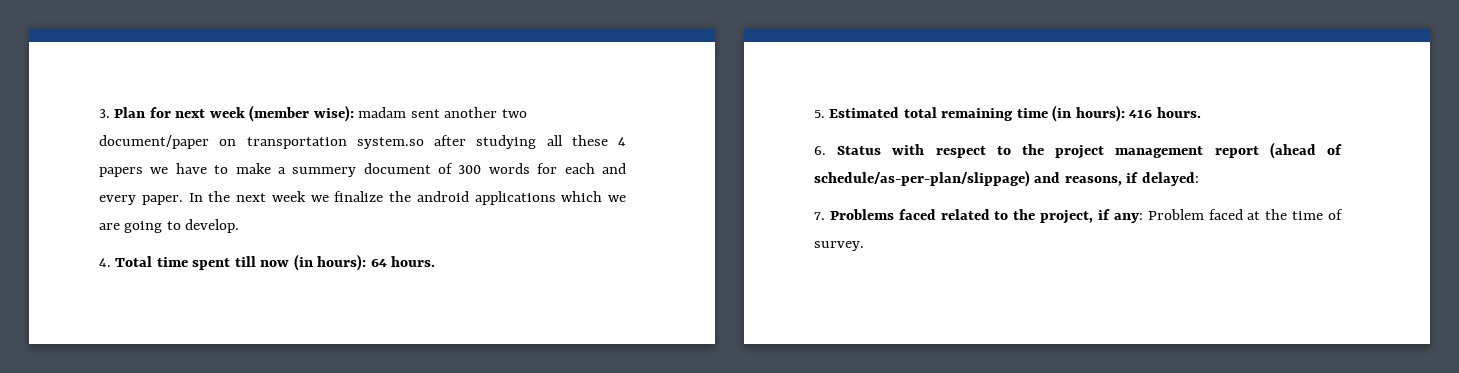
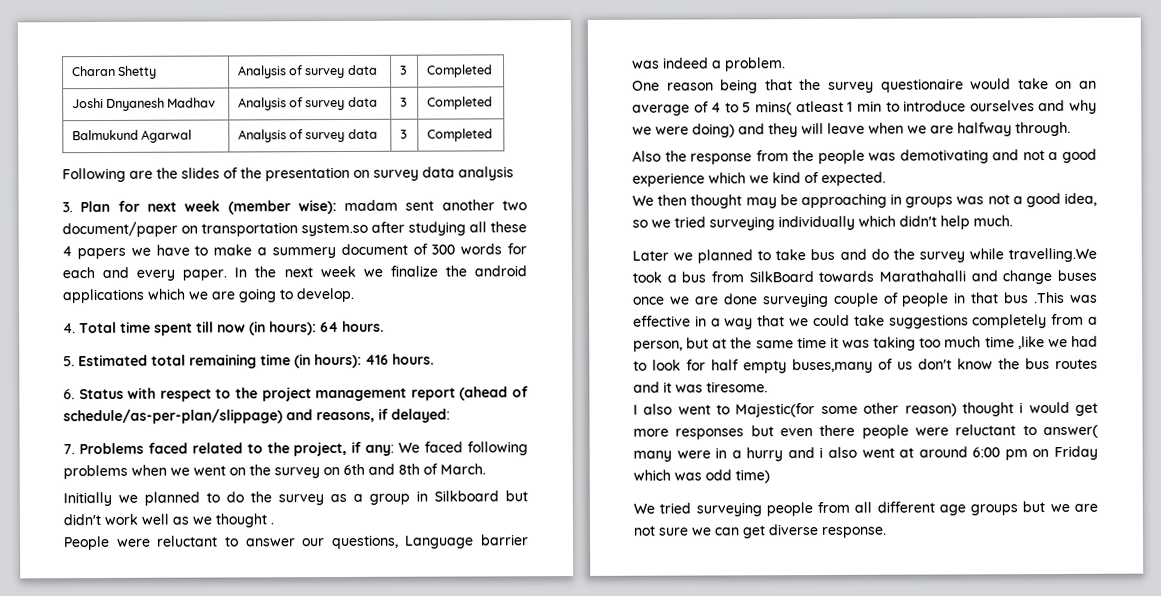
(99, 113) none -> [71,65,158,79] [237,64,378,79] [399,65,408,75] [426,64,493,78] [71,97,217,111] [237,96,378,111] [399,97,408,107] [426,96,493,110] [71,129,193,143] [237,128,378,143] [399,129,408,139] [426,128,493,142] [62,166,514,183] Charan Shetty | Analysis of survey data | 3 | Completed // Joshi Dnyanesh Madhav | Analysis of survey data | 3 | Completed // Balmukund Agarwal | Analysis of survey data | 3 | Completed // Following are the slides of the presentation on survey data analysis //
[1147,209,1343,220] [814,241,864,251] Problem faced at the time of survey. -> [398,441,529,456] [63,463,486,480] [63,490,528,507] [63,513,274,528] [63,534,529,551] [632,57,786,72] [632,78,1097,94] [632,99,1097,116] [632,121,1071,138] [632,148,1097,165] [632,171,886,187] [632,192,1097,209] [632,215,1013,231] [632,247,1097,264] [632,269,1097,285] [632,291,1098,308] [633,313,1098,330] [633,335,1098,352] [633,358,1098,374] [633,381,768,393] [633,401,1098,418] [633,424,1098,440] [633,445,1098,462] [633,469,770,484] [633,501,1098,517] [633,524,887,539] We faced following problems when we went on the survey on 6th and 8th of March. // Initially we planned to do the survey as a group in Silkboard but didn't work well as we thought . // People were reluctant to answer our questions, Language barrier was indeed a problem. // One reason being that the survey questionaire would take on an average of 4 to 5 mins( atleast 1 min to introduce ourselves and why we were doing) and they will leave when we are halfway through. // Also the response from the people was demotivating and not a good experience which we kind of expected. // We then thought may be approaching in groups was not a good idea, so we tried surveying individually which didn't help much. // Later we planned to take bus and do the survey while travelling.We took a bus from SilkBoard towards Marathahalli and change buses once we are done surveying couple of people in that bus .This was effective in a way that we could take suggestions completely from a person, but at the same time it was taking too much time ,like we had to look for half empty buses,many of us don't know the bus routes and it was tiresome. // I also went to Majestic(for some other reason) thought i would get more responses but even there people were reluctant to answer( many were in a hurry and i also went at around 6:00 pm on Friday which was odd time) // We tried surveying people from all different age groups but we are not sure we can get diverse response.

